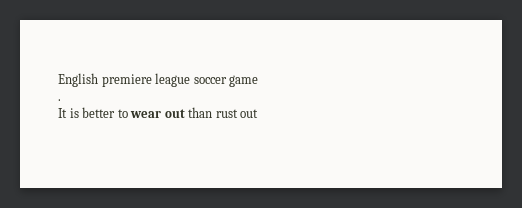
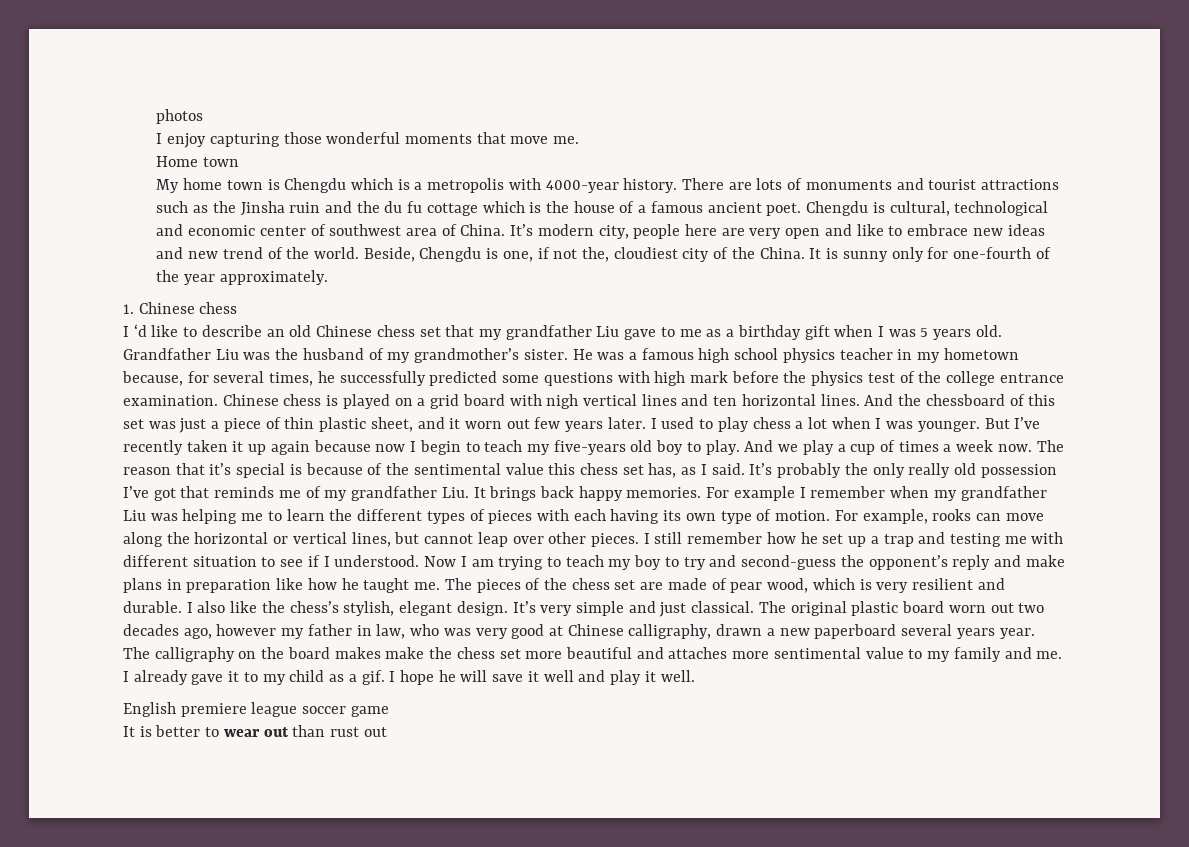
(58, 80) none -> [156,109,204,124] [156,132,580,148] [156,156,240,167] [156,178,1060,193] [156,201,1049,216] [156,224,1045,239] [156,247,1051,262] [156,270,328,285] [123,302,238,314] [123,324,1002,340] [123,348,1019,363] [122,371,1064,386] [123,394,1056,409] [123,417,1041,433] [123,440,1064,455] [123,463,1057,478] [123,486,1047,501] [123,509,1044,524] [123,532,1064,547] [123,555,1065,570] [123,578,1005,593] [123,601,1045,617] [123,624,1035,639] [123,647,1063,662] [123,670,695,685] photos // I enjoy capturing those wonderful moments that move me. // Home town // My home town is Chengdu which is a metropolis with 4000-year history. There are lots of monuments and tourist attractions such as the Jinsha ruin and the du fu cottage which is the house of a famous ancient poet. Chengdu is cultural, technological and economic center of southwest area of China. It’s modern city, people here are very open and like to embrace new ideas and new trend of the world. Beside, Chengdu is one, if not the, cloudiest city of the China. It is sunny only for one-fourth of the year approximately. // 1. Chinese chess // I ‘d like to describe an old Chinese chess set that my grandfather Liu gave to me as a birthday gift when I was 5 years old. Grandfather Liu was the husband of my grandmother’s sister. He was a famous high school physics teacher in my hometown because, for several times, he successfully predicted some questions with high mark before the physics test of the college entrance examination. Chinese chess is played on a grid board with nigh vertical lines and ten horizontal lines. And the chessboard of this set was just a piece of thin plastic sheet, and it worn out few years later. I used to play chess a lot when I was younger. But I’ve recently taken it up again because now I begin to teach my five-years old boy to play. And we play a cup of times a week now. The reason that it’s special is because of the sentimental value this chess set has, as I said. It’s probably the only really old possession I’ve got that reminds me of my grandfather Liu. It brings back happy memories. For example I remember when my grandfather Liu was helping me to learn the different types of pieces with each having its own type of motion. For example, rooks can move along the horizontal or vertical lines, but cannot leap over other pieces. I still remember how he set up a trap and testing me with different situation to see if I understood. Now I am trying to teach my boy to try and second-guess the opponent’s reply and make plans in preparation like how he taught me. The pieces of the chess set are made of pear wood, which is very resilient and durable. I also like the chess’s stylish, elegant design. It’s very simple and just classical. The original plastic board worn out two decades ago, however my father in law, who was very good at Chinese calligraphy, drawn a new paperboard several years year. The calligraphy on the board makes make the chess set more beautiful and attaches more sentimental value to my family and me. I already gave it to my child as a gif. I hope he will save it well and play it well. //
[58,99,61,101] // . -> (389, 711) none

